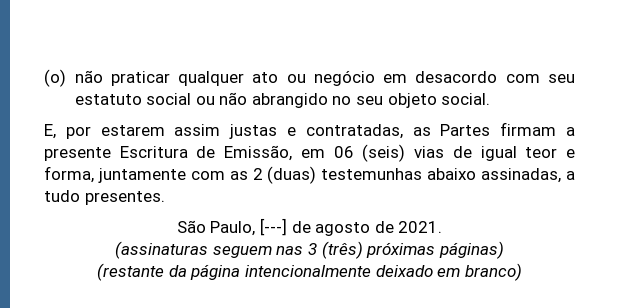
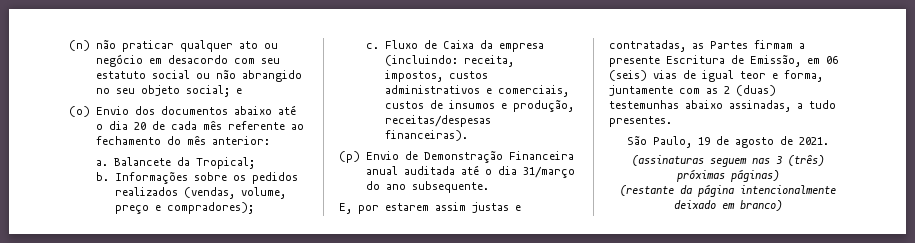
[44,69,66,87] (o) -> [69,40,90,51] (n)
[441,93,491,105] social. -> [185,85,242,97] [69,105,296,117] [95,120,304,130] [95,135,270,145] [95,157,255,169] [95,172,298,184] [114,187,286,199] [114,202,254,214] [365,40,544,52] [384,55,514,67] [384,70,488,82] [384,85,569,97] [384,100,574,112] [384,115,491,127] [384,130,468,141] [339,151,574,163] [365,165,575,178] [365,181,489,193] social; e // (o) Envio dos documentos abaixo até o dia 20 de cada mês referente ao fechamento do mês anterior: // a. Balancete da Tropical; // b. Informações sobre os pedidos realizados (vendas, volume, preço e compradores); // c. Fluxo de Caixa da empresa (incluindo: receita, impostos, custos administrativos e comerciais, custos de insumos e produção, receitas/despesas financeiras). // (p) Envio de Demonstração Financeira anual auditada até o dia 31/março do ano subsequente.
[259,218,287,236] [---] -> [697,137,710,145] 19

